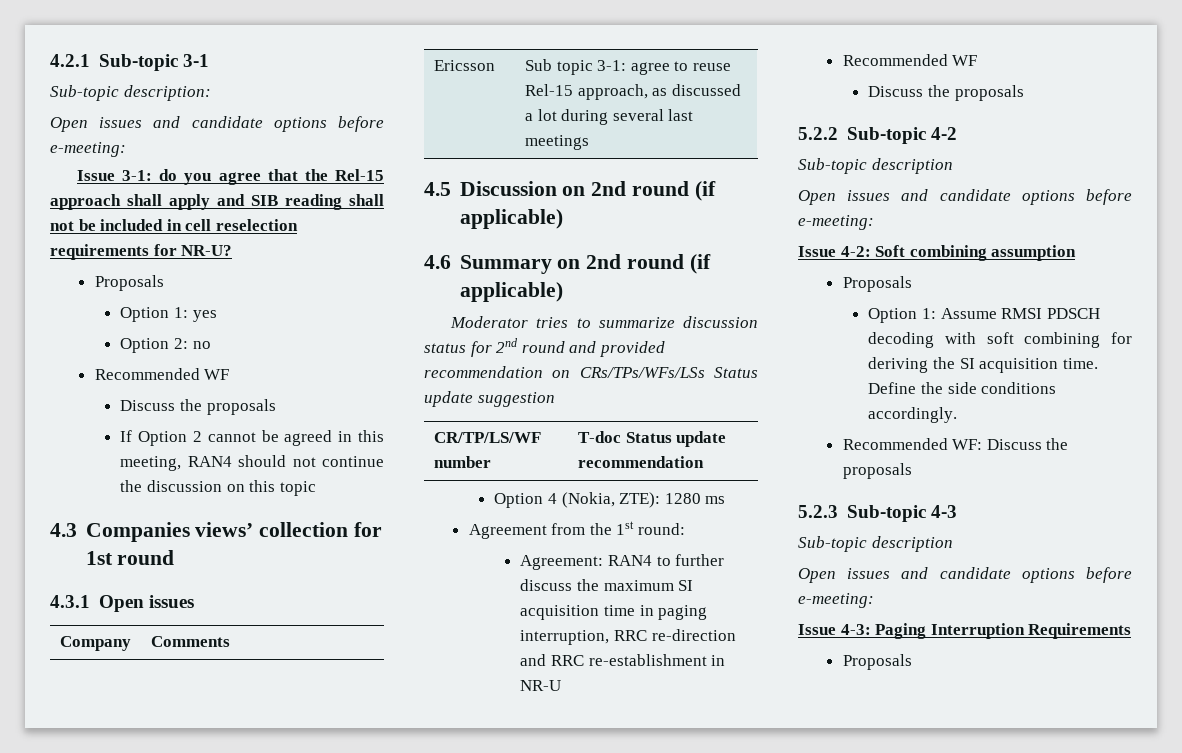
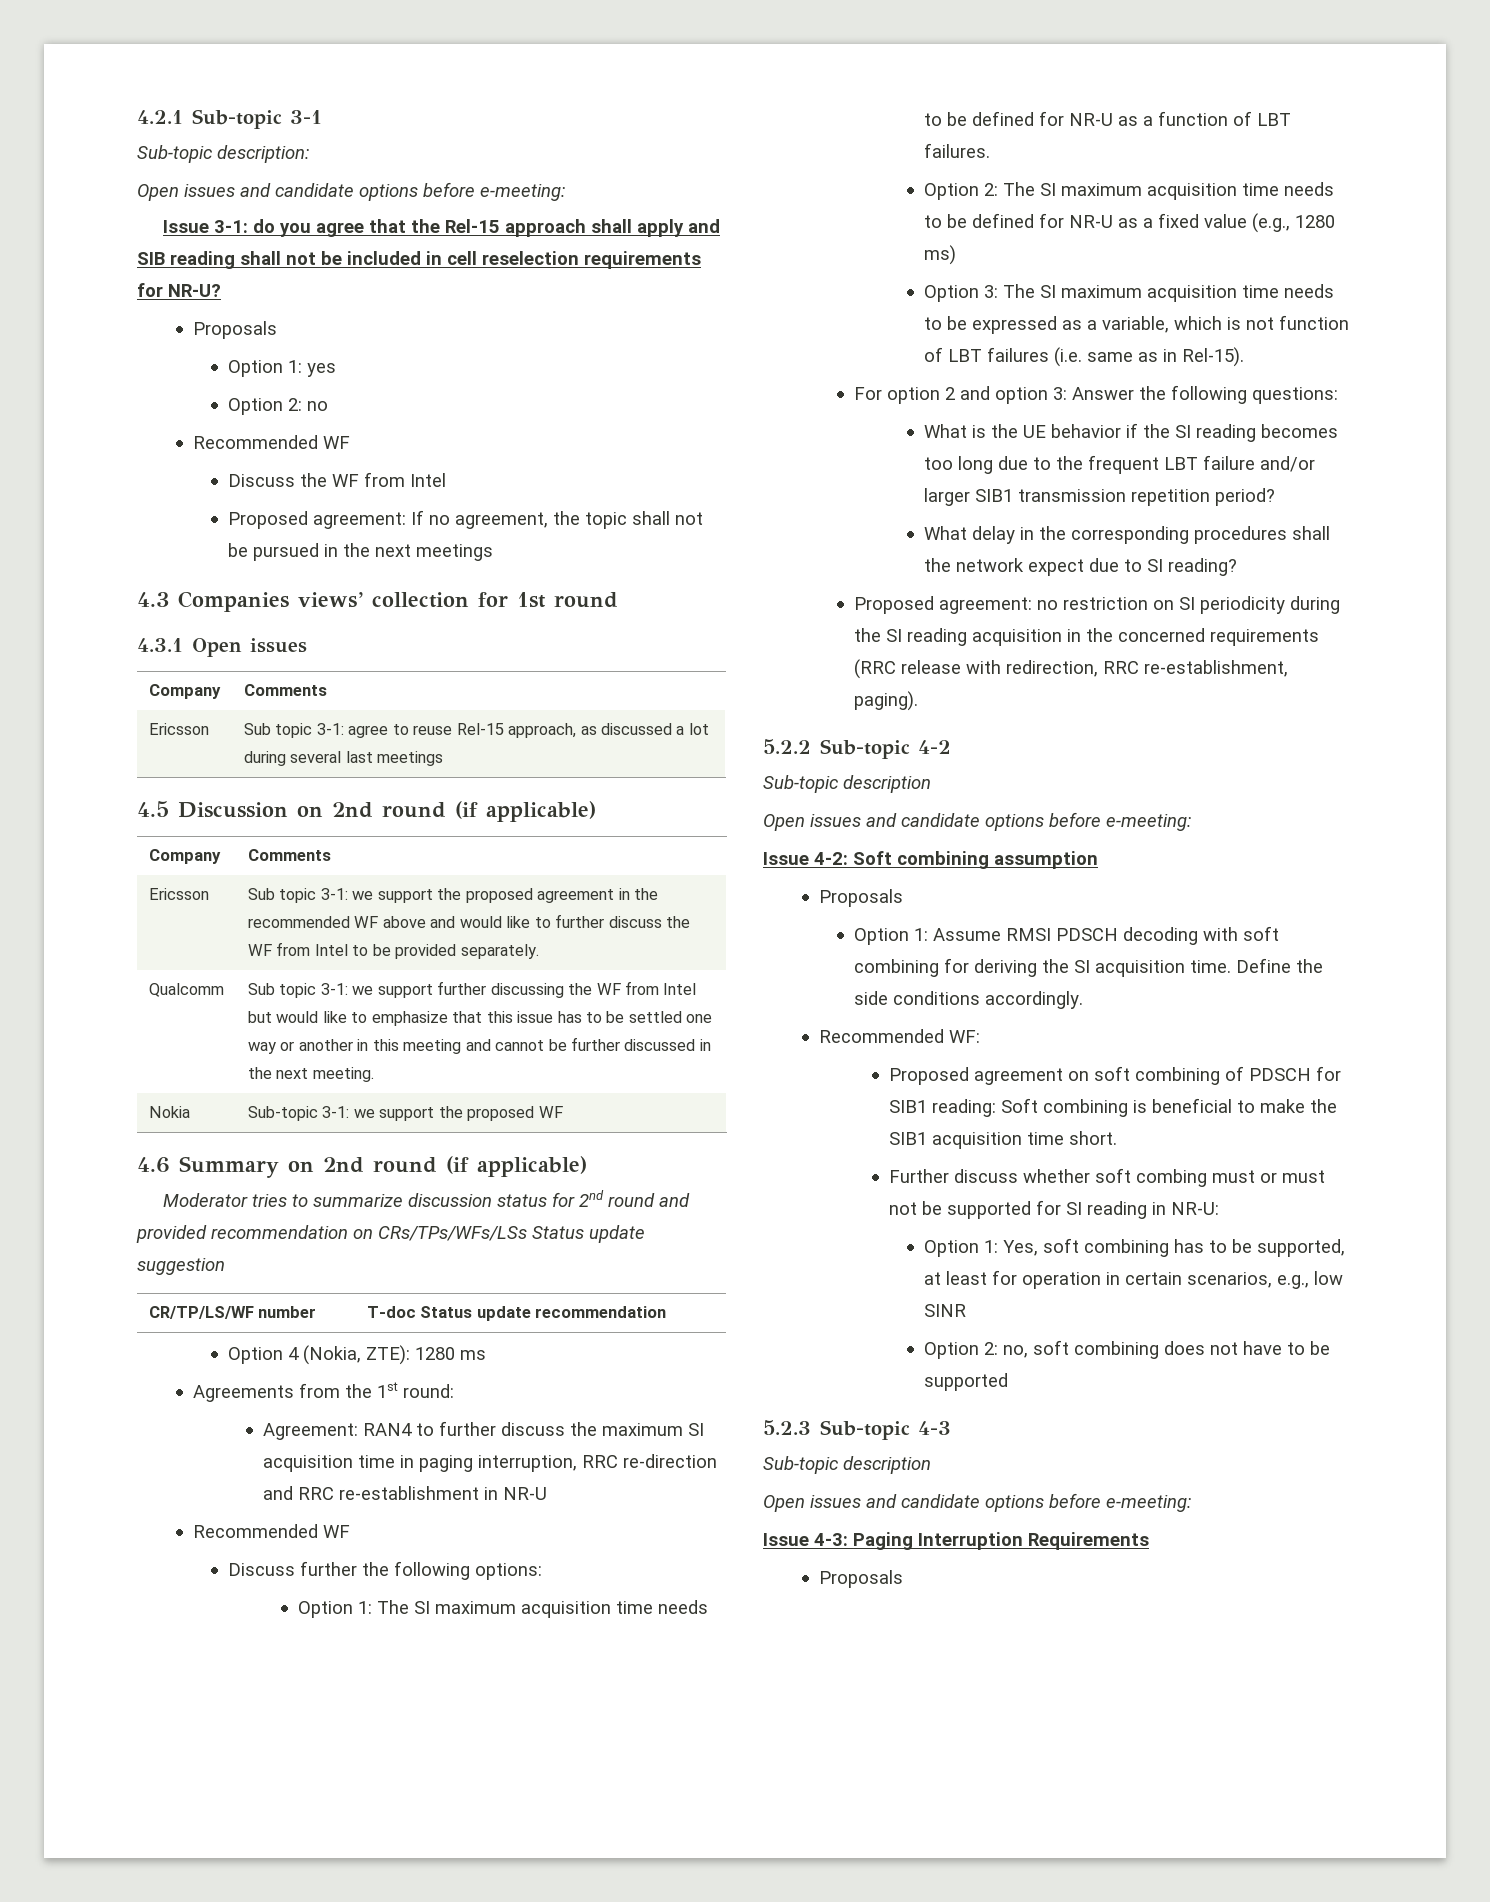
[206,399,276,415] [120,430,384,446] [120,455,384,471] [120,480,316,496] proposals // If Option 2 cannot be agreed in this meeting, RAN4 should not continue the discussion on this topic -> [331,472,446,487] [227,510,703,529] [227,543,493,561] WF from Intel // Proposed agreement: If no agreement, the topic shall not be pursued in the next meetings
(563, 219) none -> [148,849,221,864] [247,849,331,861] [148,888,209,900] [247,888,658,903] [247,914,690,928] [247,942,539,959] [148,983,224,997] [247,981,697,998] [247,1011,713,1026] [247,1037,711,1054] [247,1067,374,1082] [148,1106,190,1118] [247,1106,563,1121] // Company | Comments // Ericsson | Sub topic 3-1: we support the proposed agreement in the recommended WF above and would like to further discuss the WF from Intel to be provided separately. // Qualcomm | Sub topic 3-1: we support further discussing the WF from Intel but would like to emphasize that this issue has to be settled one way or another in this meeting and cannot be further discussed in the next meeting. // Nokia | Sub-topic 3-1: we support the proposed WF
[468,524,547,539] Agreement -> [192,1385,294,1402] Agreements
[928,85,1024,101] the proposals -> [299,1561,542,1580] [298,1600,709,1618] [924,111,1292,126] [924,143,991,158] [924,182,1335,200] [924,213,1336,233] [924,245,957,265] [924,284,1335,302] [924,315,1350,334] [924,347,1245,367] [853,385,1338,404] [924,423,1339,442] [924,455,1316,474] [924,488,1276,506] [924,526,1331,544] [924,558,1238,576] [853,596,1340,614] [853,628,1319,646] [853,659,1288,679] [853,691,918,711] further the following options: // Option 1: The SI maximum acquisition time needs to be defined for NR-U as a function of LBT failures. // Option 2: The SI maximum acquisition time needs to be defined for NR-U as a fixed value (e.g., 1280 ms) // Option 3: The SI maximum acquisition time needs to be expressed as a variable, which is not function of LBT failures (i.e. same as in Rel-15). // For option 2 and option 3: Answer the following questions: // What is the UE behavior if the SI reading becomes too long due to the frequent LBT failure and/or larger SIB1 transmission repetition period? // What delay in the corresponding procedures shall the network expect due to SI reading? // Proposed agreement: no restriction on SI periodicity during the SI reading acquisition in the concerned requirements (RRC release with redirection, RRC re-establishment, paging).
[986,438,1069,450] [842,463,912,479] Discuss the proposals -> [888,1066,1341,1085] [888,1098,1337,1117] [888,1131,1117,1149] [888,1168,1325,1187] [888,1200,1219,1219] [924,1238,1346,1257] [924,1270,1344,1289] [924,1304,967,1317] [924,1340,1331,1359] [924,1373,1009,1391] // Proposed agreement on soft combining of PDSCH for SIB1 reading: Soft combining is beneficial to make the SIB1 acquisition time short. // Further discuss whether soft combing must or must not be supported for SI reading in NR-U: // Option 1: Yes, soft combining has to be supported, at least for operation in certain scenarios, e.g., low SINR // Option 2: no, soft combining does not have to be supported

